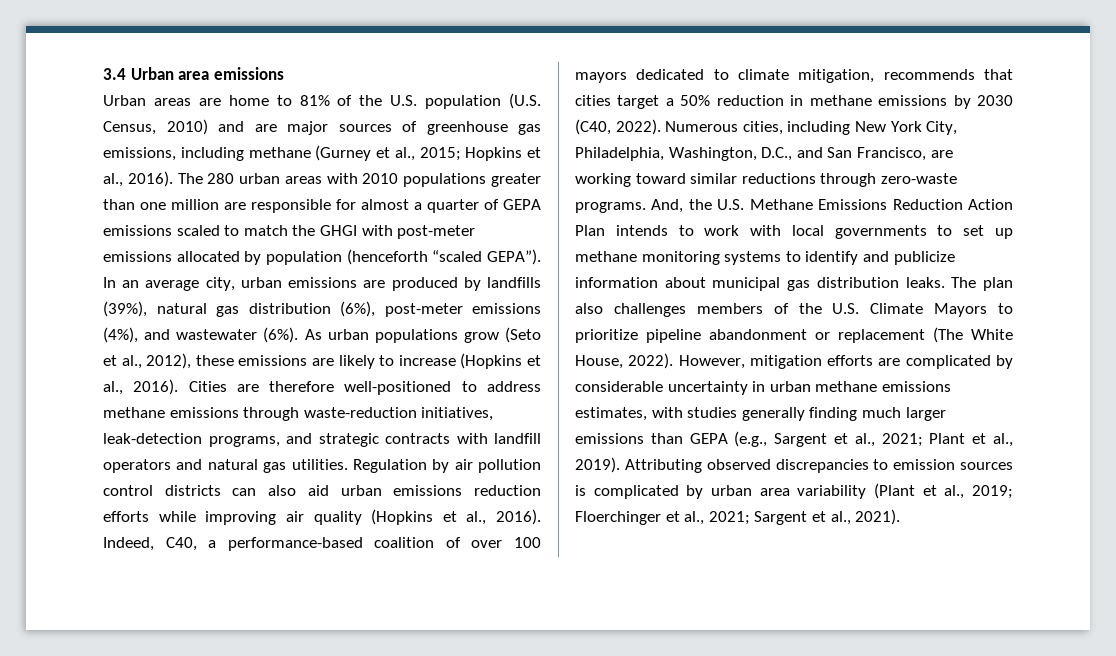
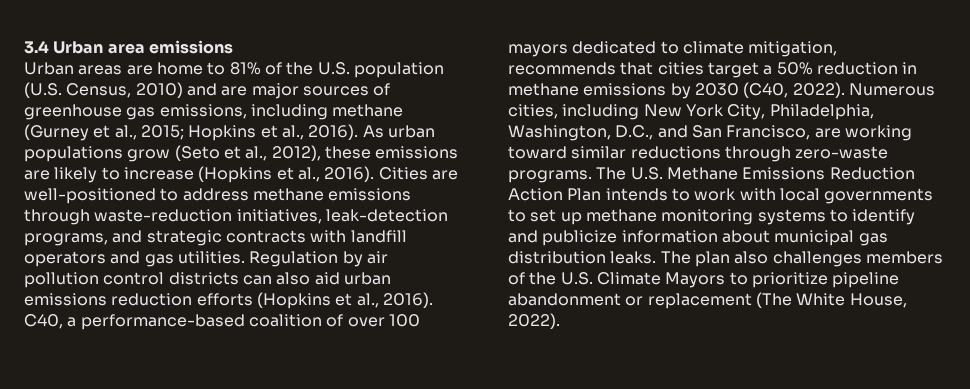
[177,173,541,187] [103,199,541,213] [103,225,476,239] [103,249,541,265] [103,277,541,291] [103,301,541,317] [103,327,299,343] The 280 urban areas with 2010 populations greater than one million are responsible for almost a quarter of GEPA emissions scaled to match the GHGI with post-meter emissions allocated by population (henceforth “scaled GEPA”). In an average city, urban emissions are produced by landfills (39%), natural gas distribution (6%), post-meter emissions (4%), and wastewater (6%). -> (359, 132) none
[269,381,335,392] therefore -> (458, 175) none
[207,459,258,470] natural -> (141, 257) none
[158,509,541,525] [103,537,154,551] while improving air quality (Hopkins et al., 2016). Indeed, -> [256,292,433,309] (Hopkins et al., 2016).
[651,199,712,213] And, the -> [596,167,627,180] The
[678,355,1013,369] [575,381,951,395] [575,407,946,421] [575,431,1013,447] [575,457,1013,473] [575,483,1013,499] [575,509,901,525] However, mitigation efforts are complicated by considerable uncertainty in urban methane emissions estimates, with studies generally finding much larger emissions than GEPA (e.g., Sargent et al., 2021; Plant et al., 2019). Attributing observed discrepancies to emission sources is complicated by urban area variability (Plant et al., 2019; Floerchinger et al., 2021; Sargent et al., 2021). -> (560, 321) none

